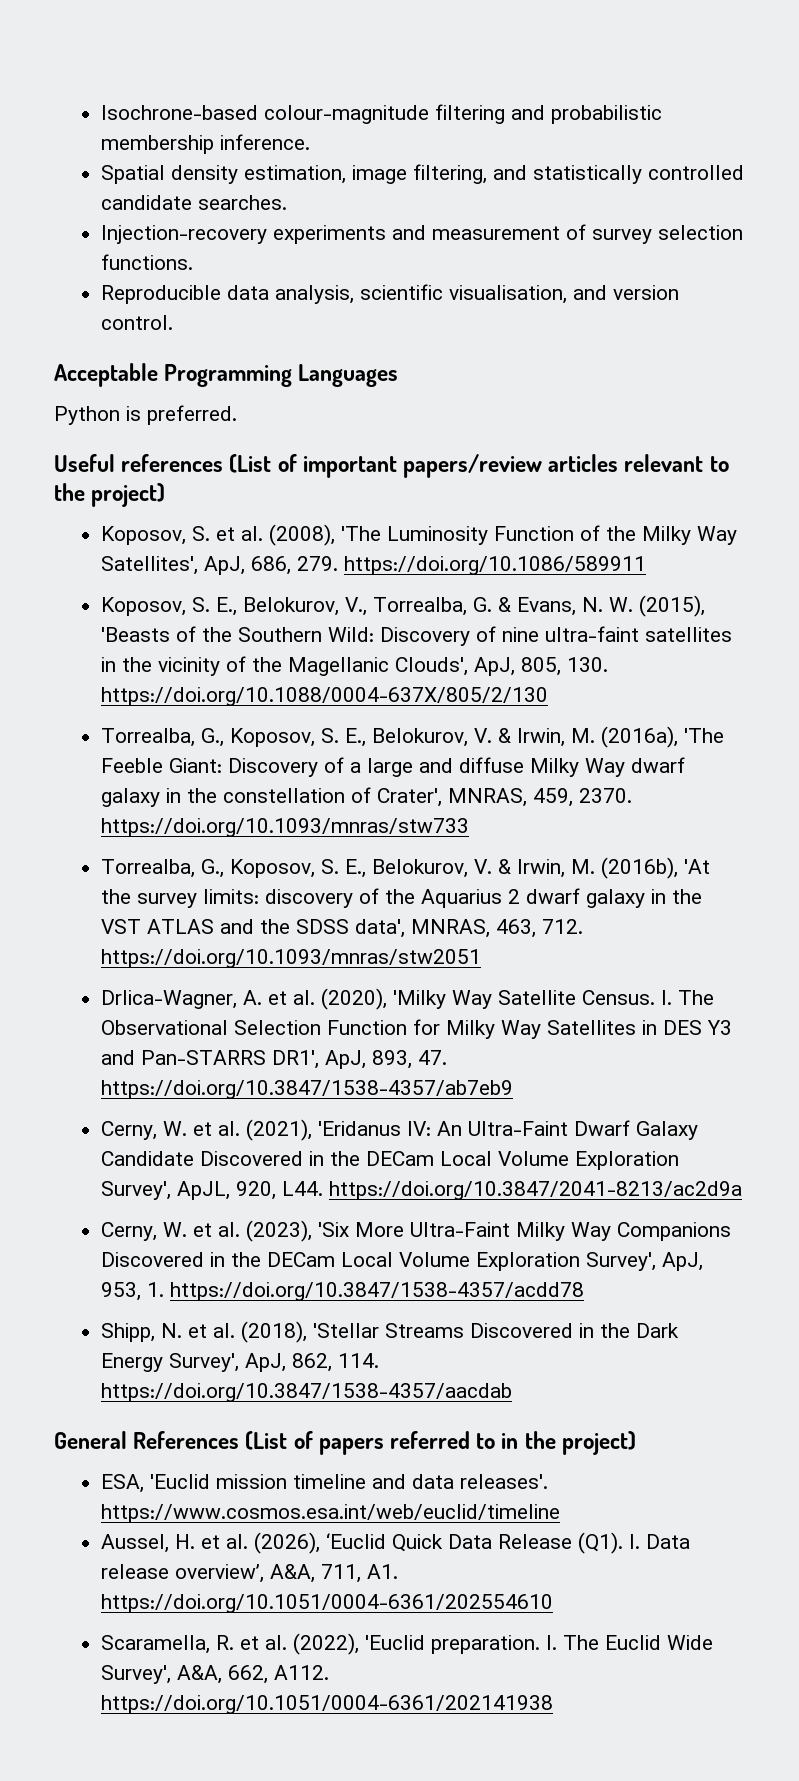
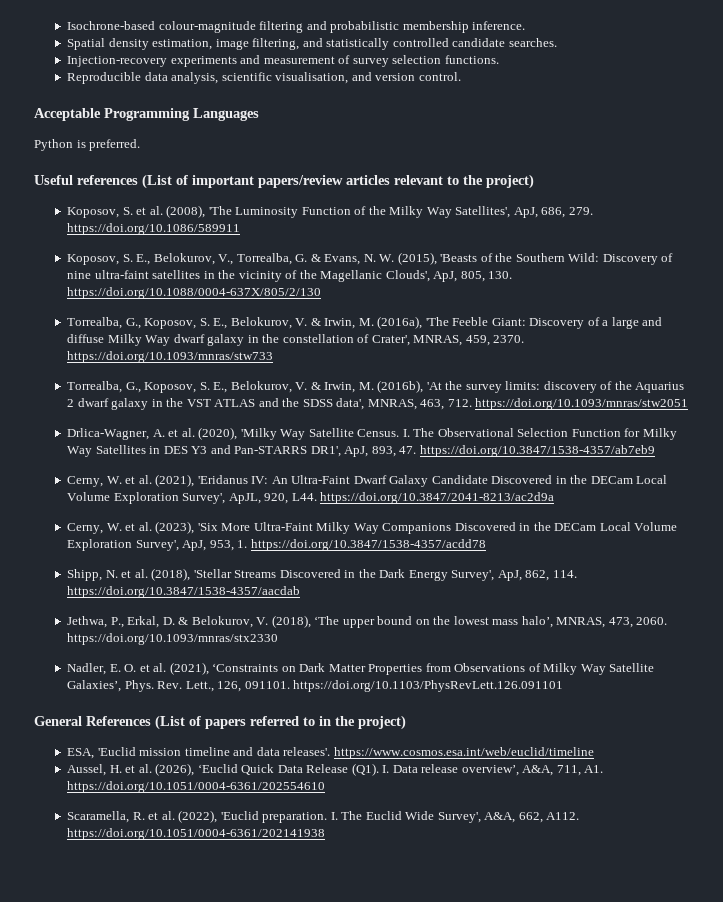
(512, 1392) none -> [67,615,668,628] [67,633,279,645] [67,662,655,675] [67,680,564,692] // Jethwa, P., Erkal, D. & Belokurov, V. (2018), ‘The upper bound on the lowest mass halo’, MNRAS, 473, 2060. https://doi.org/10.1093/mnras/stx2330 // Nadler, E. O. et al. (2021), ‘Constraints on Dark Matter Properties from Observations of Milky Way Satellite Galaxies’, Phys. Rev. Lett., 126, 091101. https://doi.org/10.1103/PhysRevLett.126.091101

